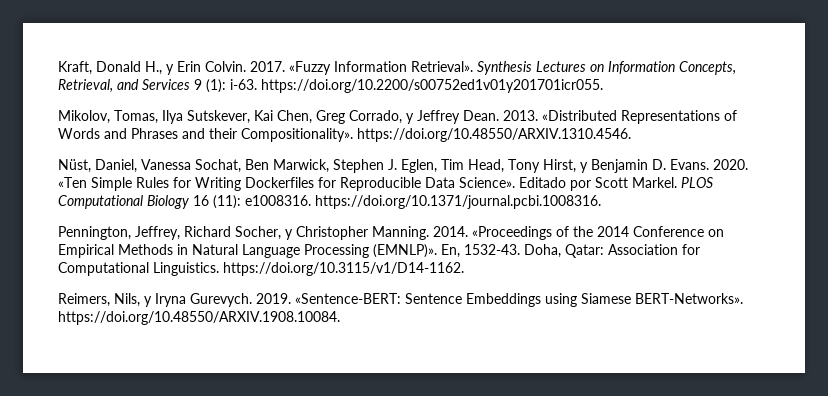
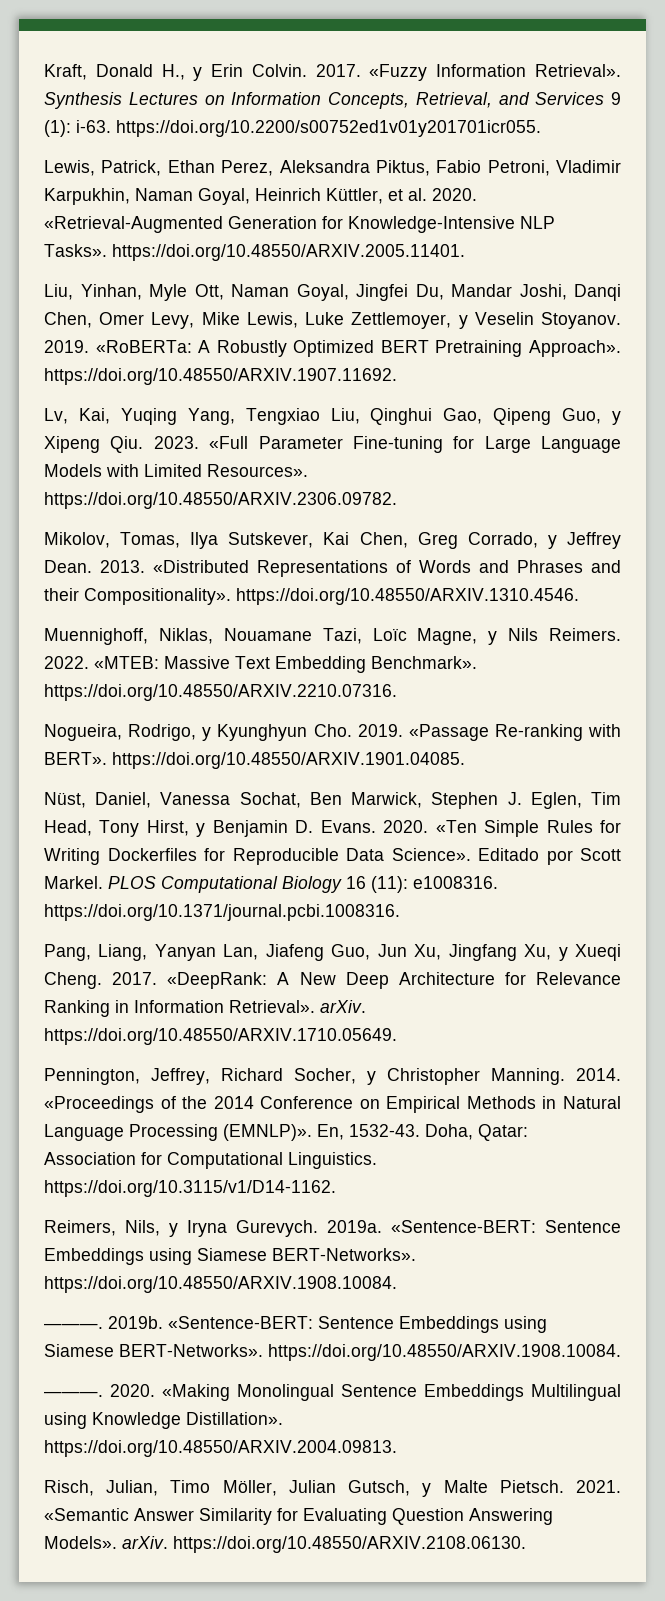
(603, 86) none -> [44,160,621,176] [44,188,477,205] [44,216,555,233] [44,244,465,261] [44,284,621,301] [44,312,621,329] [44,340,621,357] [44,368,397,385] [44,408,621,425] [44,436,621,453] [44,464,308,477] [44,492,397,509] // Lewis, Patrick, Ethan Perez, Aleksandra Piktus, Fabio Petroni, Vladimir Karpukhin, Naman Goyal, Heinrich Küttler, et al. 2020. «Retrieval-Augmented Generation for Knowledge-Intensive NLP Tasks». https://doi.org/10.48550/ARXIV.2005.11401. // Liu, Yinhan, Myle Ott, Naman Goyal, Jingfei Du, Mandar Joshi, Danqi Chen, Omer Levy, Mike Lewis, Luke Zettlemoyer, y Veselin Stoyanov. 2019. «RoBERTa: A Robustly Optimized BERT Pretraining Approach». https://doi.org/10.48550/ARXIV.1907.11692. // Lv, Kai, Yuqing Yang, Tengxiao Liu, Qinghui Gao, Qipeng Guo, y Xipeng Qiu. 2023. «Full Parameter Fine-tuning for Large Language Models with Limited Resources». https://doi.org/10.48550/ARXIV.2306.09782.
(631, 135) none -> [44,628,621,645] [44,656,477,673] [44,684,397,701] [44,724,621,741] [44,752,465,769] // Muennighoff, Niklas, Nouamane Tazi, Loïc Magne, y Nils Reimers. 2022. «MTEB: Massive Text Embedding Benchmark». https://doi.org/10.48550/ARXIV.2210.07316. // Nogueira, Rodrigo, y Kyunghyun Cho. 2019. «Passage Re-ranking with BERT». https://doi.org/10.48550/ARXIV.1901.04085.
(601, 202) none -> [44,944,621,961] [44,972,621,989] [44,1000,366,1017] [44,1028,397,1045] // Pang, Liang, Yanyan Lan, Jiafeng Guo, Jun Xu, Jingfang Xu, y Xueqi Cheng. 2017. «DeepRank: A New Deep Architecture for Relevance Ranking in Information Retrieval». arXiv. https://doi.org/10.48550/ARXIV.1710.05649.
[256,293,743,307] [58,311,340,325] 2019. «Sentence-BERT: Sentence Embeddings using Siamese BERT-Networks». https://doi.org/10.48550/ARXIV.1908.10084. -> [327,1220,621,1233] [44,1248,416,1265] [44,1276,397,1293] [44,1316,547,1333] [44,1344,621,1361] [44,1384,621,1401] [44,1412,283,1429] [44,1440,397,1457] [44,1480,621,1497] [44,1508,553,1525] [44,1536,526,1553] 2019a. «Sentence-BERT: Sentence Embeddings using Siamese BERT-Networks». https://doi.org/10.48550/ARXIV.1908.10084. // ———. 2019b. «Sentence-BERT: Sentence Embeddings using Siamese BERT-Networks». https://doi.org/10.48550/ARXIV.1908.10084. // ———. 2020. «Making Monolingual Sentence Embeddings Multilingual using Knowledge Distillation». https://doi.org/10.48550/ARXIV.2004.09813. // Risch, Julian, Timo Möller, Julian Gutsch, y Malte Pietsch. 2021. «Semantic Answer Similarity for Evaluating Question Answering Models». arXiv. https://doi.org/10.48550/ARXIV.2108.06130.

